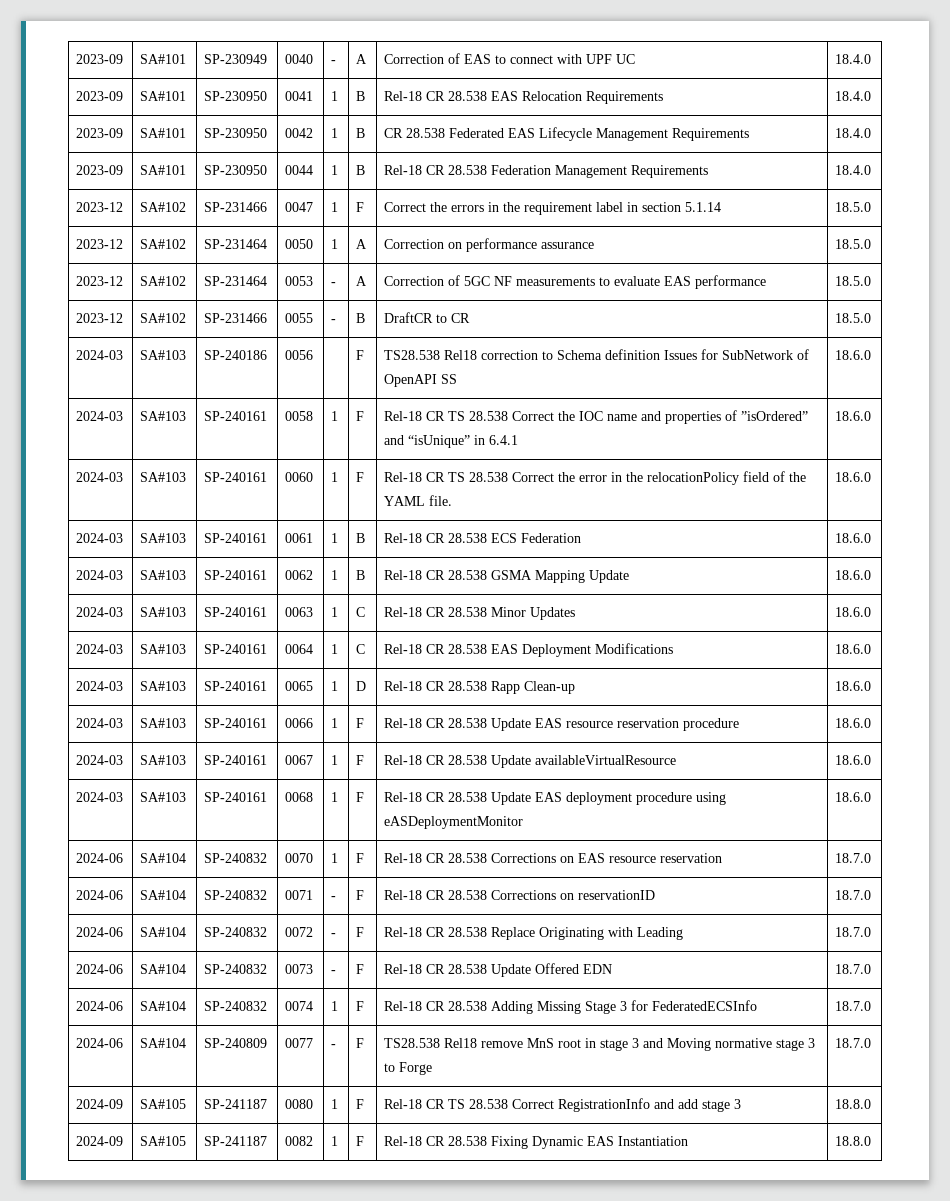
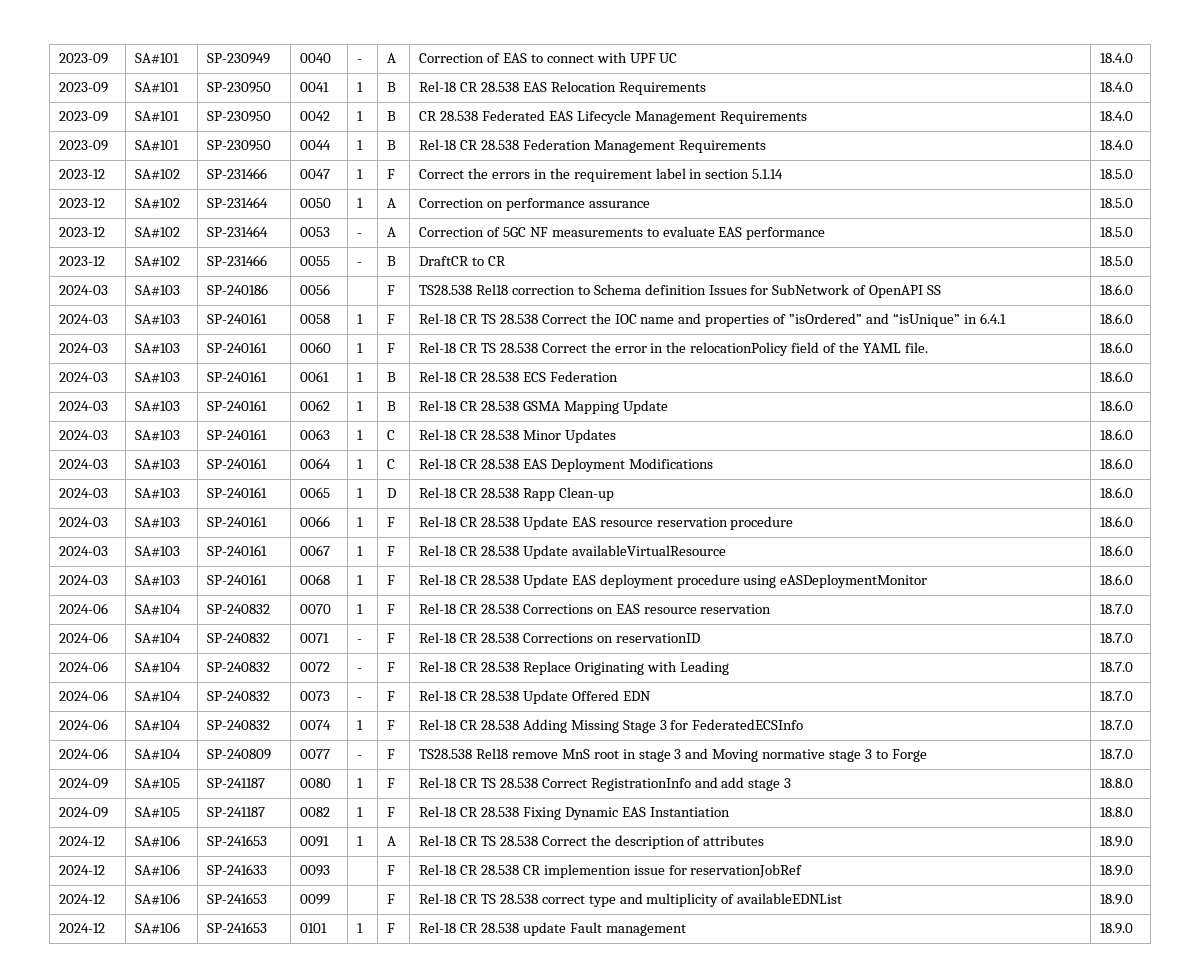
(872, 1141) none -> [59,836,106,846] [135,835,181,847] [207,835,268,846] [300,836,330,847] [357,836,364,846] [387,836,397,846] [419,835,765,849] [1100,836,1134,847] [59,865,106,875] [135,864,181,876] [207,864,268,875] [300,865,331,876] [387,865,396,875] [419,864,803,878] [1100,865,1134,876] [59,894,106,904] [135,893,181,905] [207,893,268,904] [300,894,331,905] [387,894,396,904] [419,893,843,907] [1100,894,1134,905] [59,923,106,933] [135,922,181,934] [207,922,268,933] [300,923,328,933] [357,923,364,933] [387,923,396,933] [419,922,686,936] [1100,923,1134,934] // 2024-12 | SA#106 | SP-241653 | 0091 | 1 | A | Rel-18 CR TS 28.538 Correct the description of attributes | 18.9.0 // 2024-12 | SA#106 | SP-241633 | 0093 | | F | Rel-18 CR 28.538 CR implemention issue for reservationJobRef | 18.9.0 // 2024-12 | SA#106 | SP-241653 | 0099 | | F | Rel-18 CR TS 28.538 correct type and multiplicity of availableEDNList | 18.9.0 // 2024-12 | SA#106 | SP-241653 | 0101 | 1 | F | Rel-18 CR 28.538 update Fault management | 18.9.0

